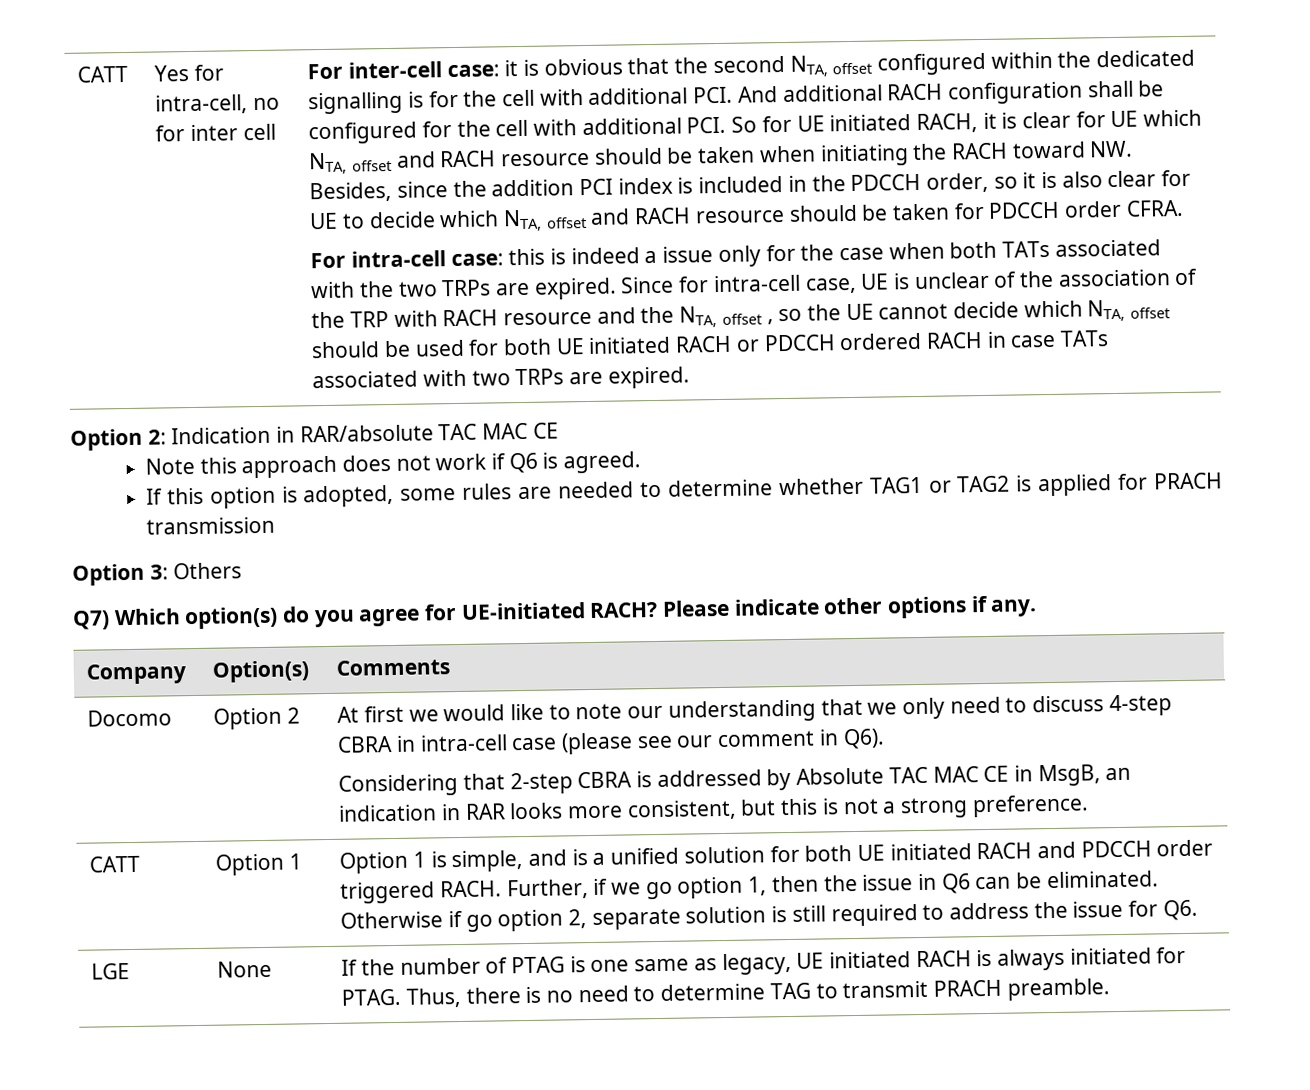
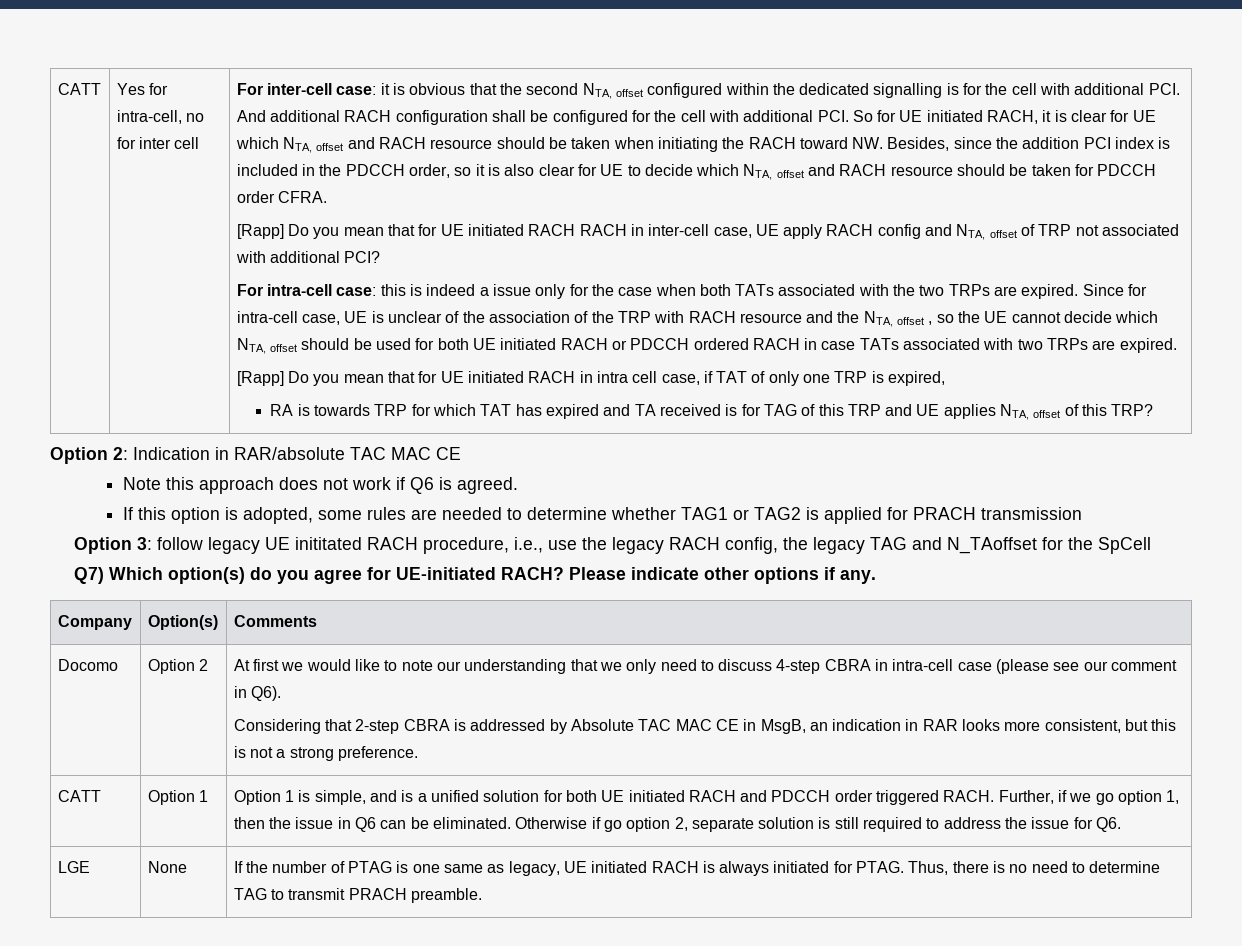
(1184, 208) none -> [236,224,1180,240] [235,251,381,263] // [Rapp] Do you mean that for UE initiated RACH RACH in inter-cell case, UE apply RACH config and NTA, offset of TRP not associated with additional PCI?
(690, 377) none -> [236,371,946,386] [270,404,1154,420] // [Rapp] Do you mean that for UE initiated RACH in intra cell case, if TAT of only one TRP is expired, // RA is towards TRP for which TAT has expired and TA received is for TAG of this TRP and UE applies NTA, offset of this TRP?
[173,562,243,580] Others -> [157,537,1152,554] follow legacy UE inititated RACH procedure, i.e., use the legacy RACH config, the legacy TAG and N_TAoffset for the SpCell

